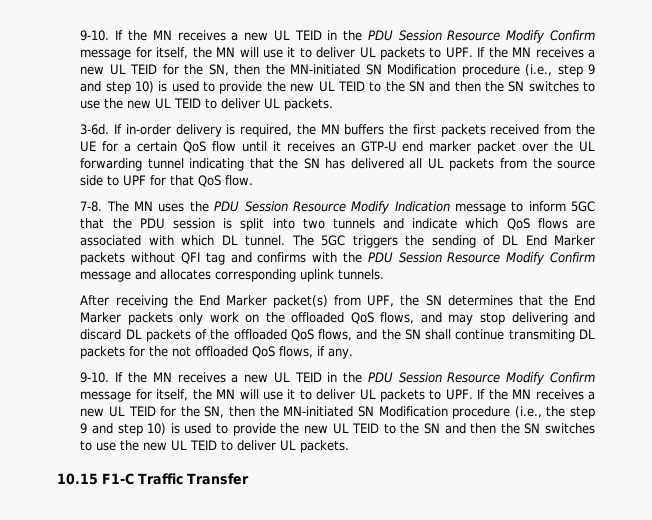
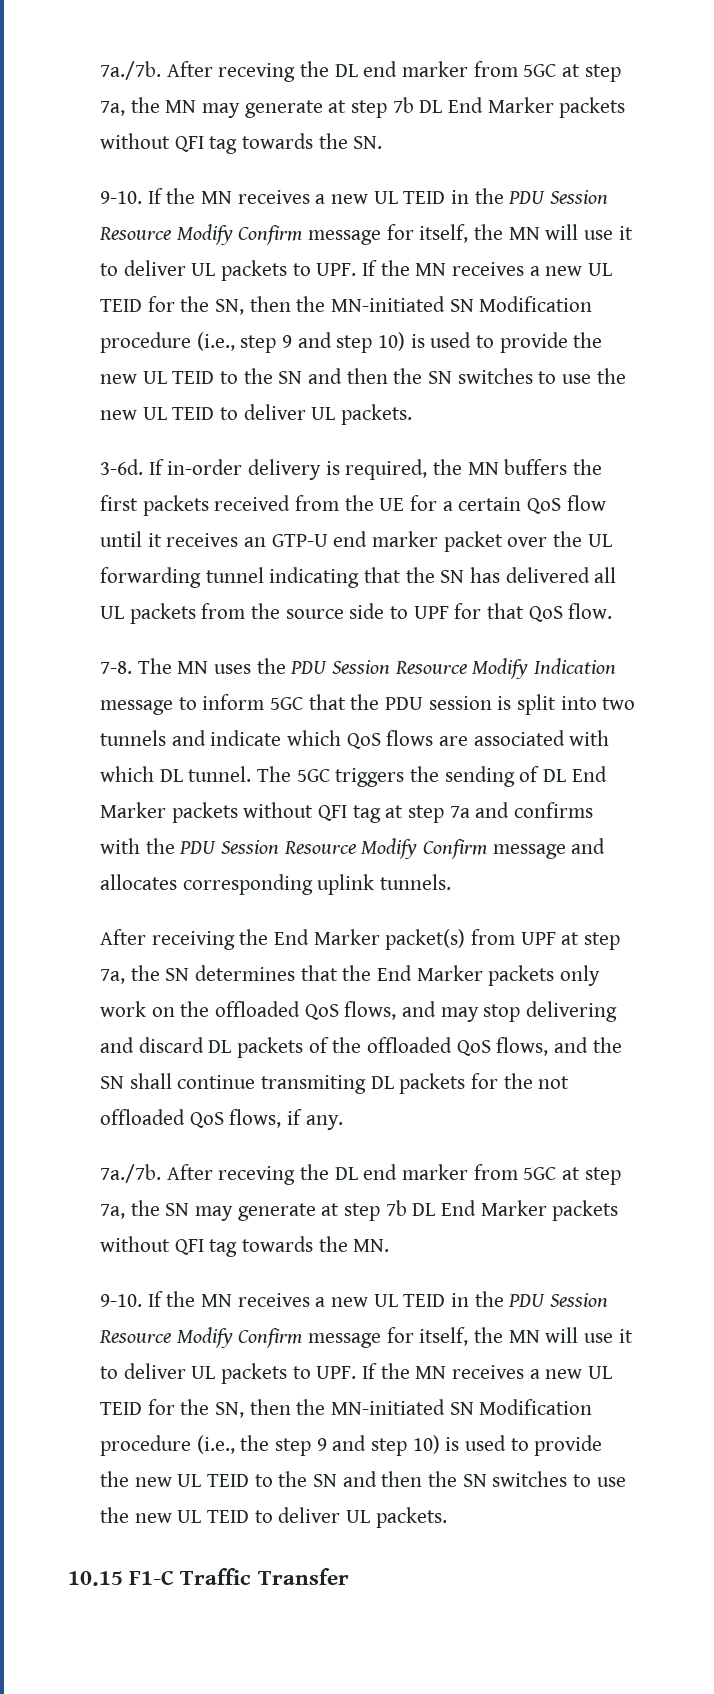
(80, 35) none -> [100,61,621,82] [100,97,626,118] [100,133,383,154] 7a./7b. After receving the DL end marker from 5GC at step 7a, the MN may generate at step 7b DL End Marker packets without QFI tag towards the SN. //
(225, 258) none -> [385,805,470,823] at step 7a
[367,295,395,307] UPF, -> [520,932,621,950] [100,969,126,984] UPF at step 7a,
(354, 353) none -> [100,1164,621,1185] [100,1200,619,1221] [100,1236,390,1257] // 7a./7b. After receving the DL end marker from 5GC at step 7a, the SN may generate at step 7b DL End Marker packets without QFI tag towards the MN.

